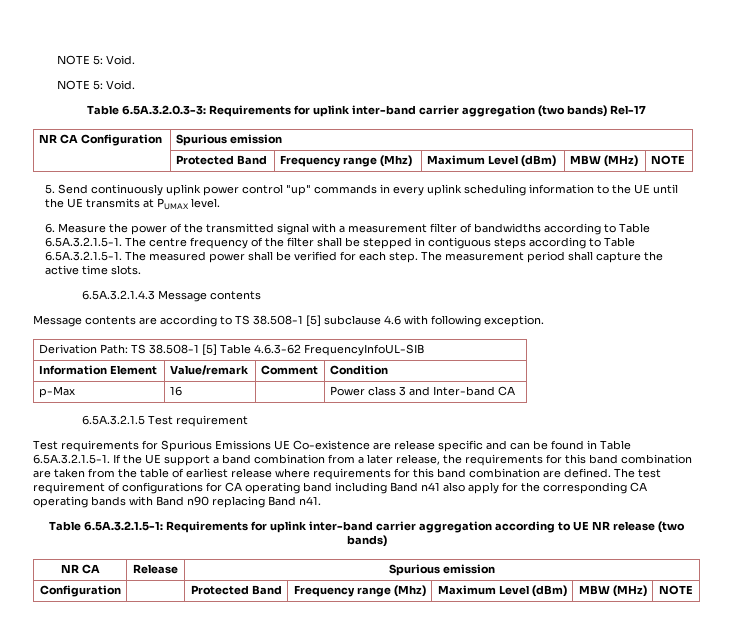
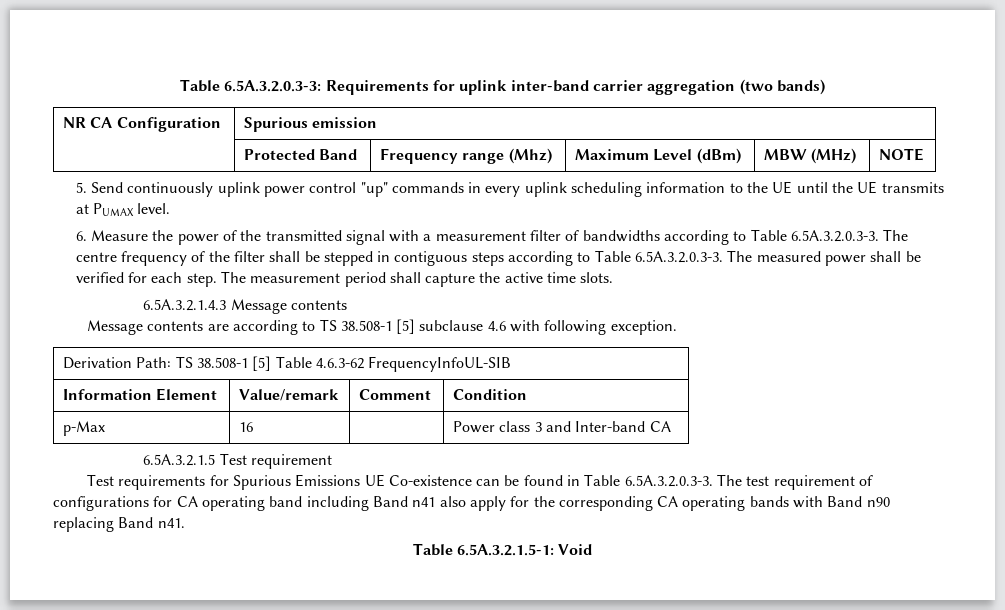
[57,55,136,65] [57,80,136,90] NOTE 5: Void. // NOTE 5: Void. // -> (180, 85) none
[610,105,646,115] Rel-17 -> (825, 87) none
[45,237,123,247] 6.5A.3.2.1.5-1. -> [791,230,880,242] 6.5A.3.2.0.3-3.
[45,251,123,261] 6.5A.3.2.1.5-1. -> [635,251,724,263] 6.5A.3.2.0.3-3.
[373,440,507,452] are release specific and -> (472, 480) none
[33,454,692,466] [33,468,611,480] 6.5A.3.2.1.5-1. If the UE support a band combination from a later release, the requirements for this band combination are taken from the table of earliest release where requirements for this band combination are defined. -> [624,475,713,487] 6.5A.3.2.0.3-3.
[166,521,685,533] [346,535,387,547] [60,564,100,574] [133,564,178,574] [389,564,495,576] [39,585,121,597] [190,585,282,595] [293,585,426,597] [437,585,567,597] [578,585,647,597] [659,585,693,595] Requirements for uplink inter-band carrier aggregation according to UE NR release (two bands) // NR CA | Release | Spurious emission // Configuration | | Protected Band | Frequency range (Mhz) | Maximum Level (dBm) | MBW (MHz) | NOTE -> [558,544,593,555] Void

